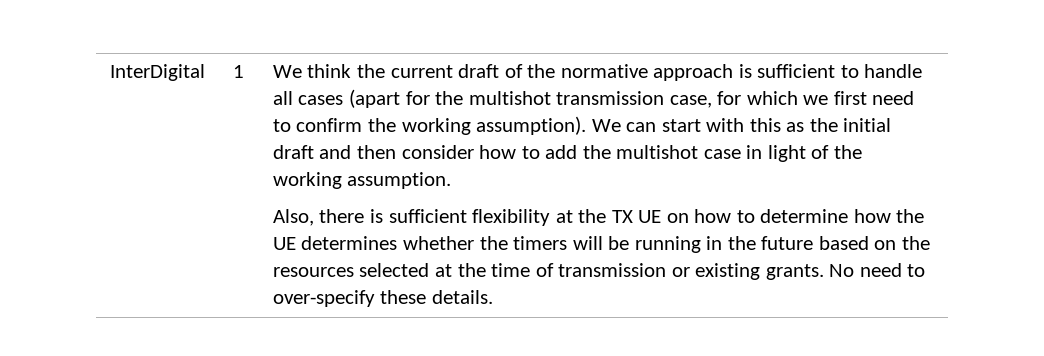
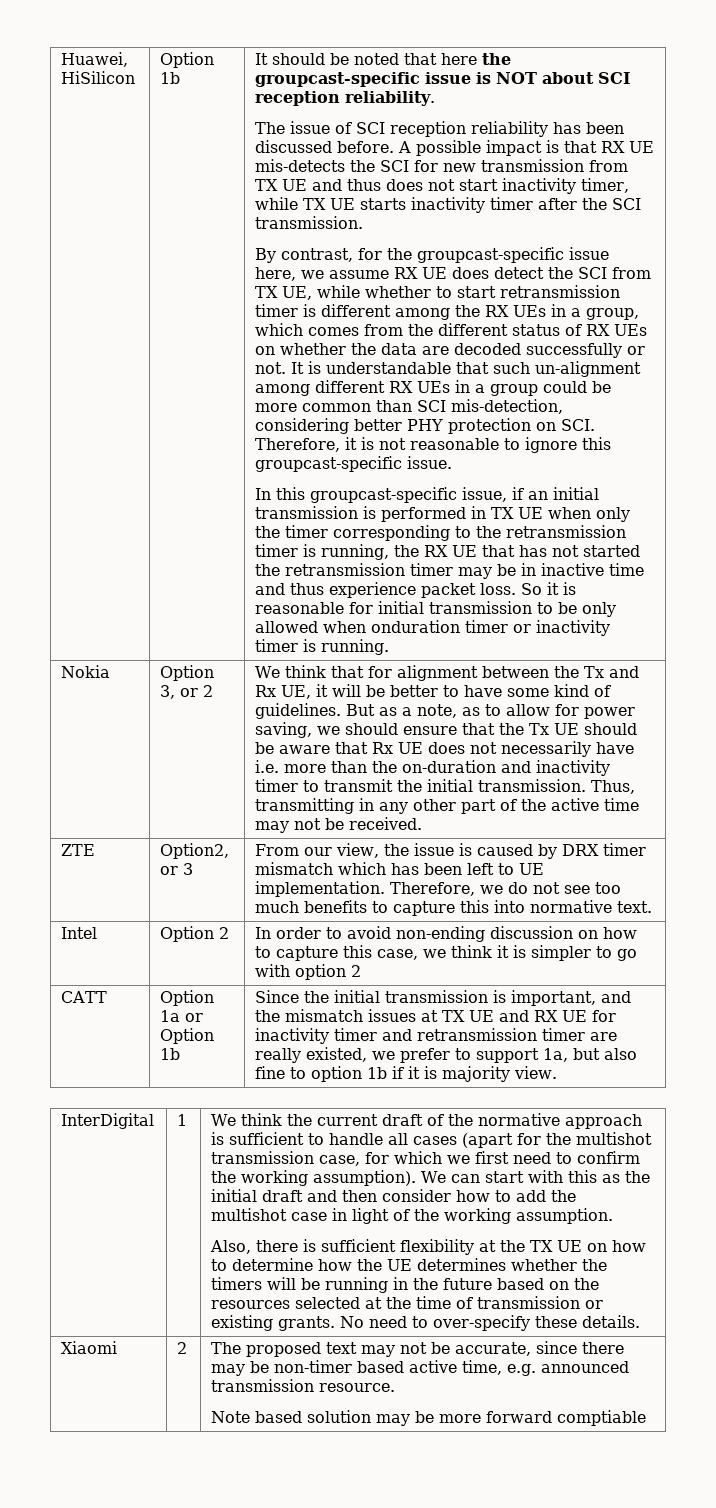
(109, 72) none -> [61,52,129,67] [61,71,136,84] [160,52,215,68] [160,72,181,84] [255,53,512,65] [255,72,631,87] [255,91,436,106] [255,121,625,137] [255,140,655,156] [255,159,629,172] [255,178,630,194] [255,197,642,213] [255,216,364,229] [255,247,610,263] [255,267,652,281] [255,285,621,300] [255,304,640,320] [255,323,648,336] [255,343,646,358] [255,361,642,377] [255,380,612,396] [255,399,564,414] [255,418,596,434] [255,437,612,453] [255,456,453,472] [255,487,600,503] [255,506,631,522] [255,525,627,541] [255,544,641,560] [255,563,645,579] [255,582,577,598] [255,601,617,617] [255,620,611,636] [255,639,390,655] [61,665,111,678] [160,665,215,681] [160,685,214,699] [255,665,640,681] [255,684,612,699] [255,703,636,719] [255,722,638,738] [255,741,635,757] [255,760,611,776] [255,779,636,794] [255,798,640,814] [255,817,423,833] [61,844,96,856] [160,843,230,859] [160,863,194,875] [255,843,647,859] [255,862,545,875] [255,881,622,897] [255,900,653,916] [61,927,98,939] [160,926,230,942] [255,926,638,942] [255,945,638,961] [255,964,362,980] [61,991,108,1003] [160,990,215,1006] [160,1010,204,1022] [160,1028,215,1044] [160,1048,181,1060] [255,990,632,1006] [255,1009,617,1022] [255,1028,618,1044] [255,1047,638,1063] [255,1066,558,1082] Huawei, HiSilicon | Option 1b | It should be noted that here the groupcast-specific issue is NOT about SCI reception reliability. // The issue of SCI reception reliability has been discussed before. A possible impact is that RX UE mis-detects the SCI for new transmission from TX UE and thus does not start inactivity timer, while TX UE starts inactivity timer after the SCI transmission. // By contrast, for the groupcast-specific issue here, we assume RX UE does detect the SCI from TX UE, while whether to start retransmission timer is different among the RX UEs in a group, which comes from the different status of RX UEs on whether the data are decoded successfully or not. It is understandable that such un-alignment among different RX UEs in a group could be more common than SCI mis-detection, considering better PHY protection on SCI. Therefore, it is not reasonable to ignore this groupcast-specific issue. // In this groupcast-specific issue, if an initial transmission is performed in TX UE when only the timer corresponding to the retransmission timer is running, the RX UE that has not started the retransmission timer may be in inactive time and thus experience packet loss. So it is reasonable for initial transmission to be only allowed when onduration timer or inactivity timer is running. // Nokia | Option 3, or 2 | We think that for alignment between the Tx and Rx UE, it will be better to have some kind of guidelines. But as a note, as to allow for power saving, we should ensure that the Tx UE should be aware that Rx UE does not necessarily have i.e. more than the on-duration and inactivity timer to transmit the initial transmission. Thus, transmitting in any other part of the active time may not be received. // ZTE | Option2, or 3 | From our view, the issue is caused by DRX timer mismatch which has been left to UE implementation. Therefore, we do not see too much benefits to capture this into normative text. // Intel | Option 2 | In order to avoid non-ending discussion on how to capture this case, we think it is simpler to go with option 2 // CATT | Option 1a or Option 1b | Since the initial transmission is important, and the mismatch issues at TX UE and RX UE for inactivity timer and retransmission timer are really existed, we prefer to support 1a, but also fine to option 1b if it is majority view. //
(494, 297) none -> [61,1341,118,1354] [177,1342,188,1354] [211,1341,625,1357] [211,1360,630,1376] [211,1379,396,1392] [211,1410,647,1426] // Xiaomi | 2 | The proposed text may not be accurate, since there may be non-timer based active time, e.g. announced transmission resource. // Note based solution may be more forward comptiable

